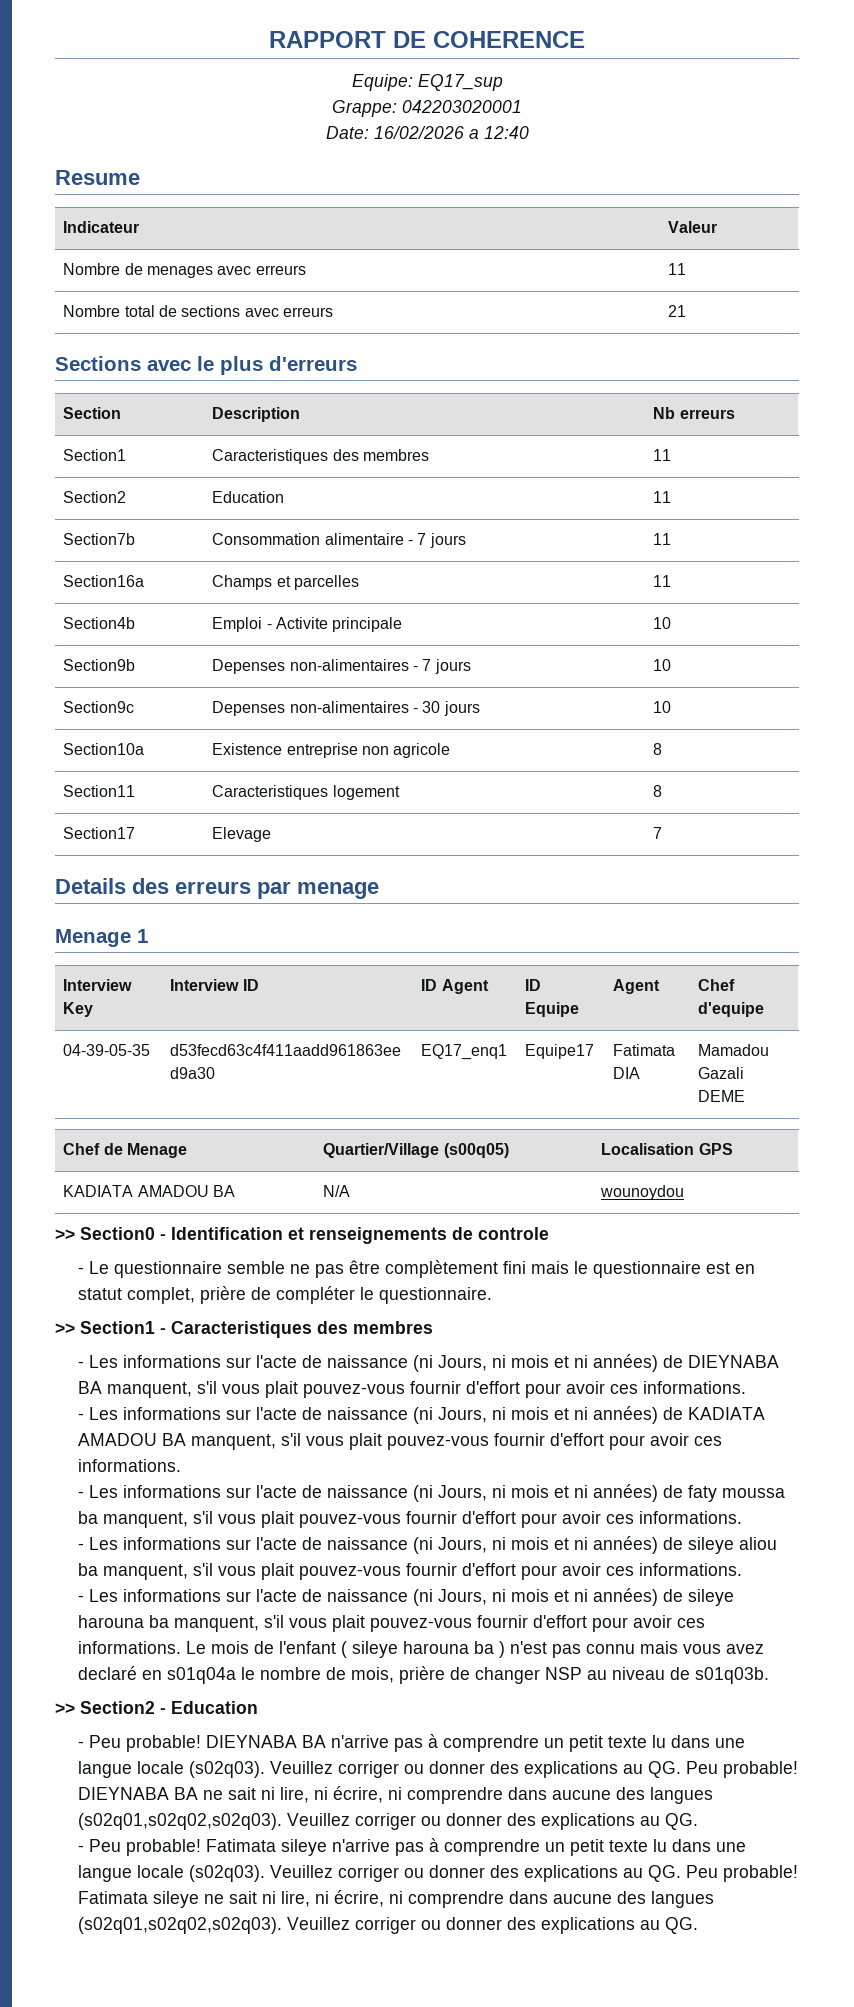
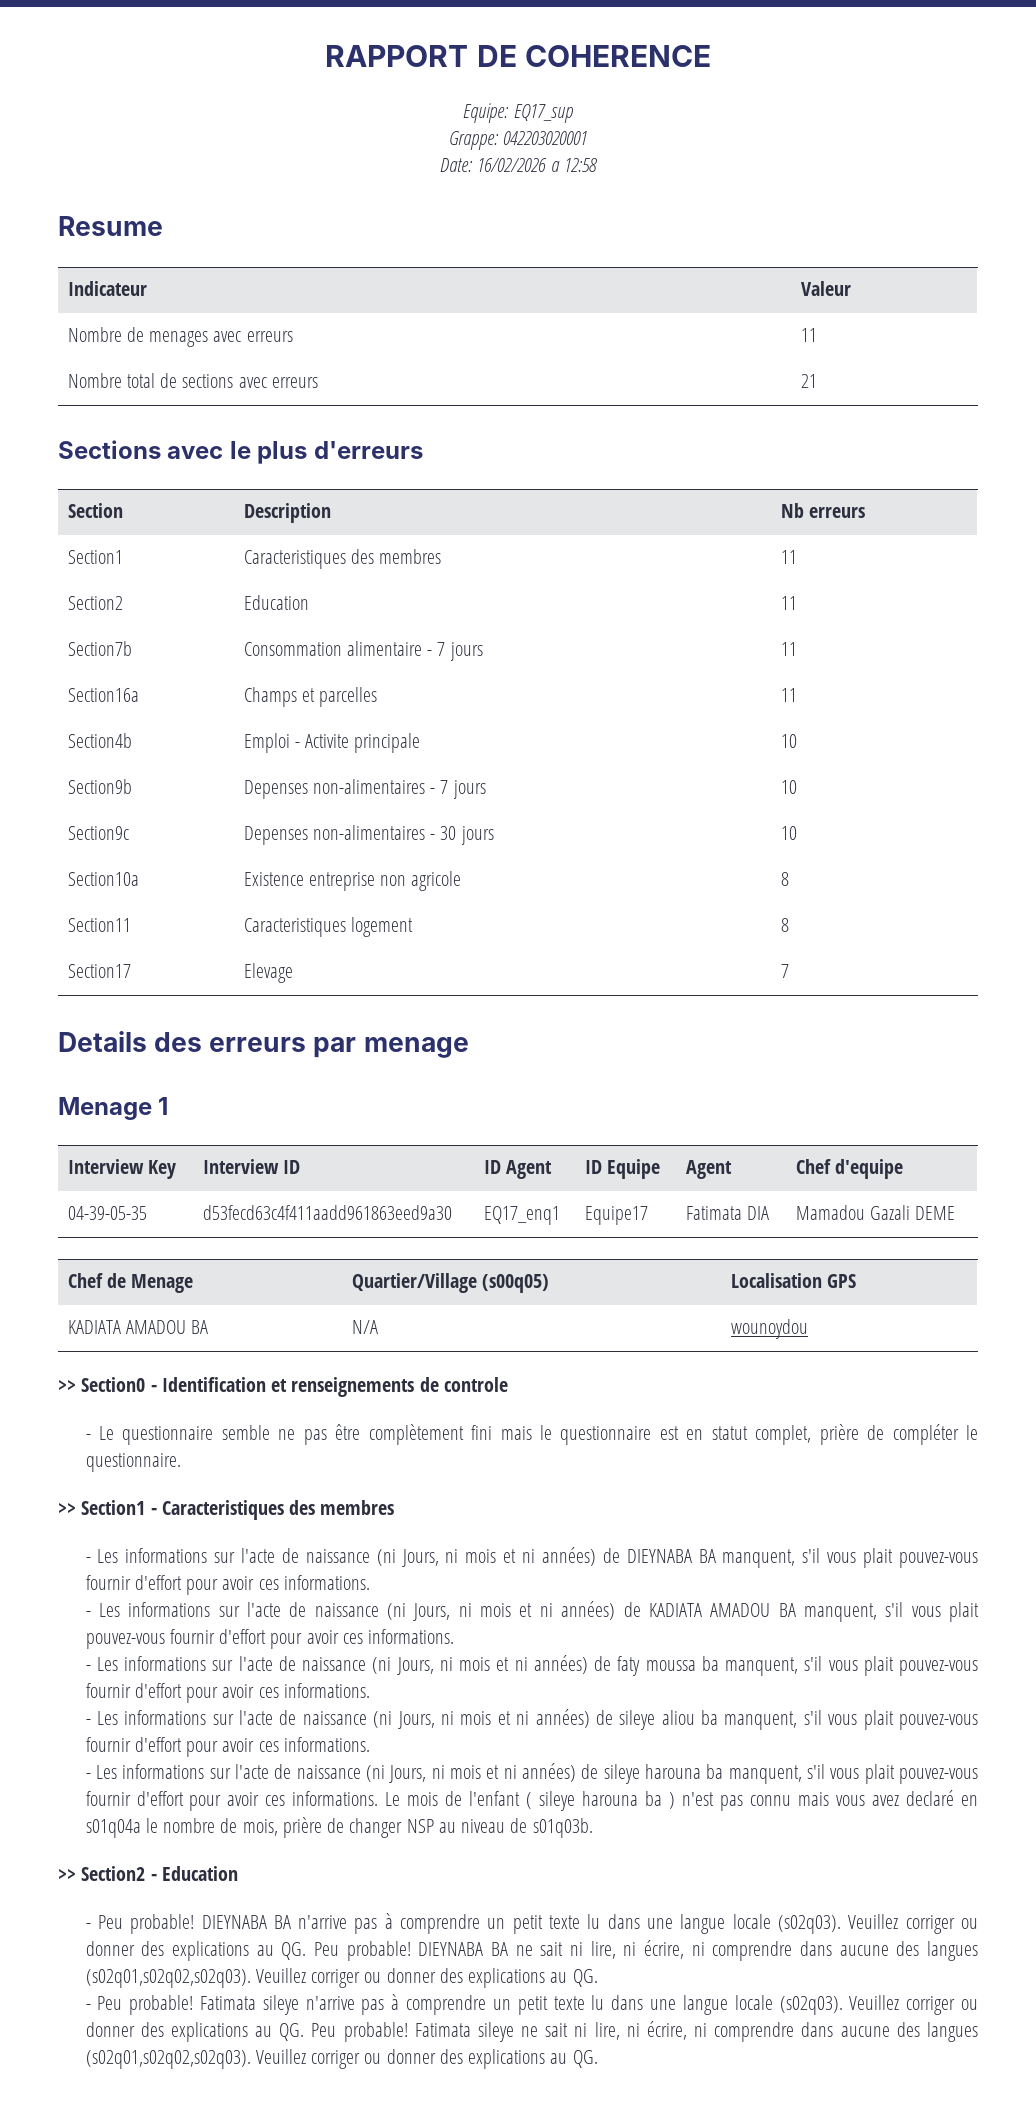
[483,126,529,139] 12:40 -> [563,158,598,172] 12:58

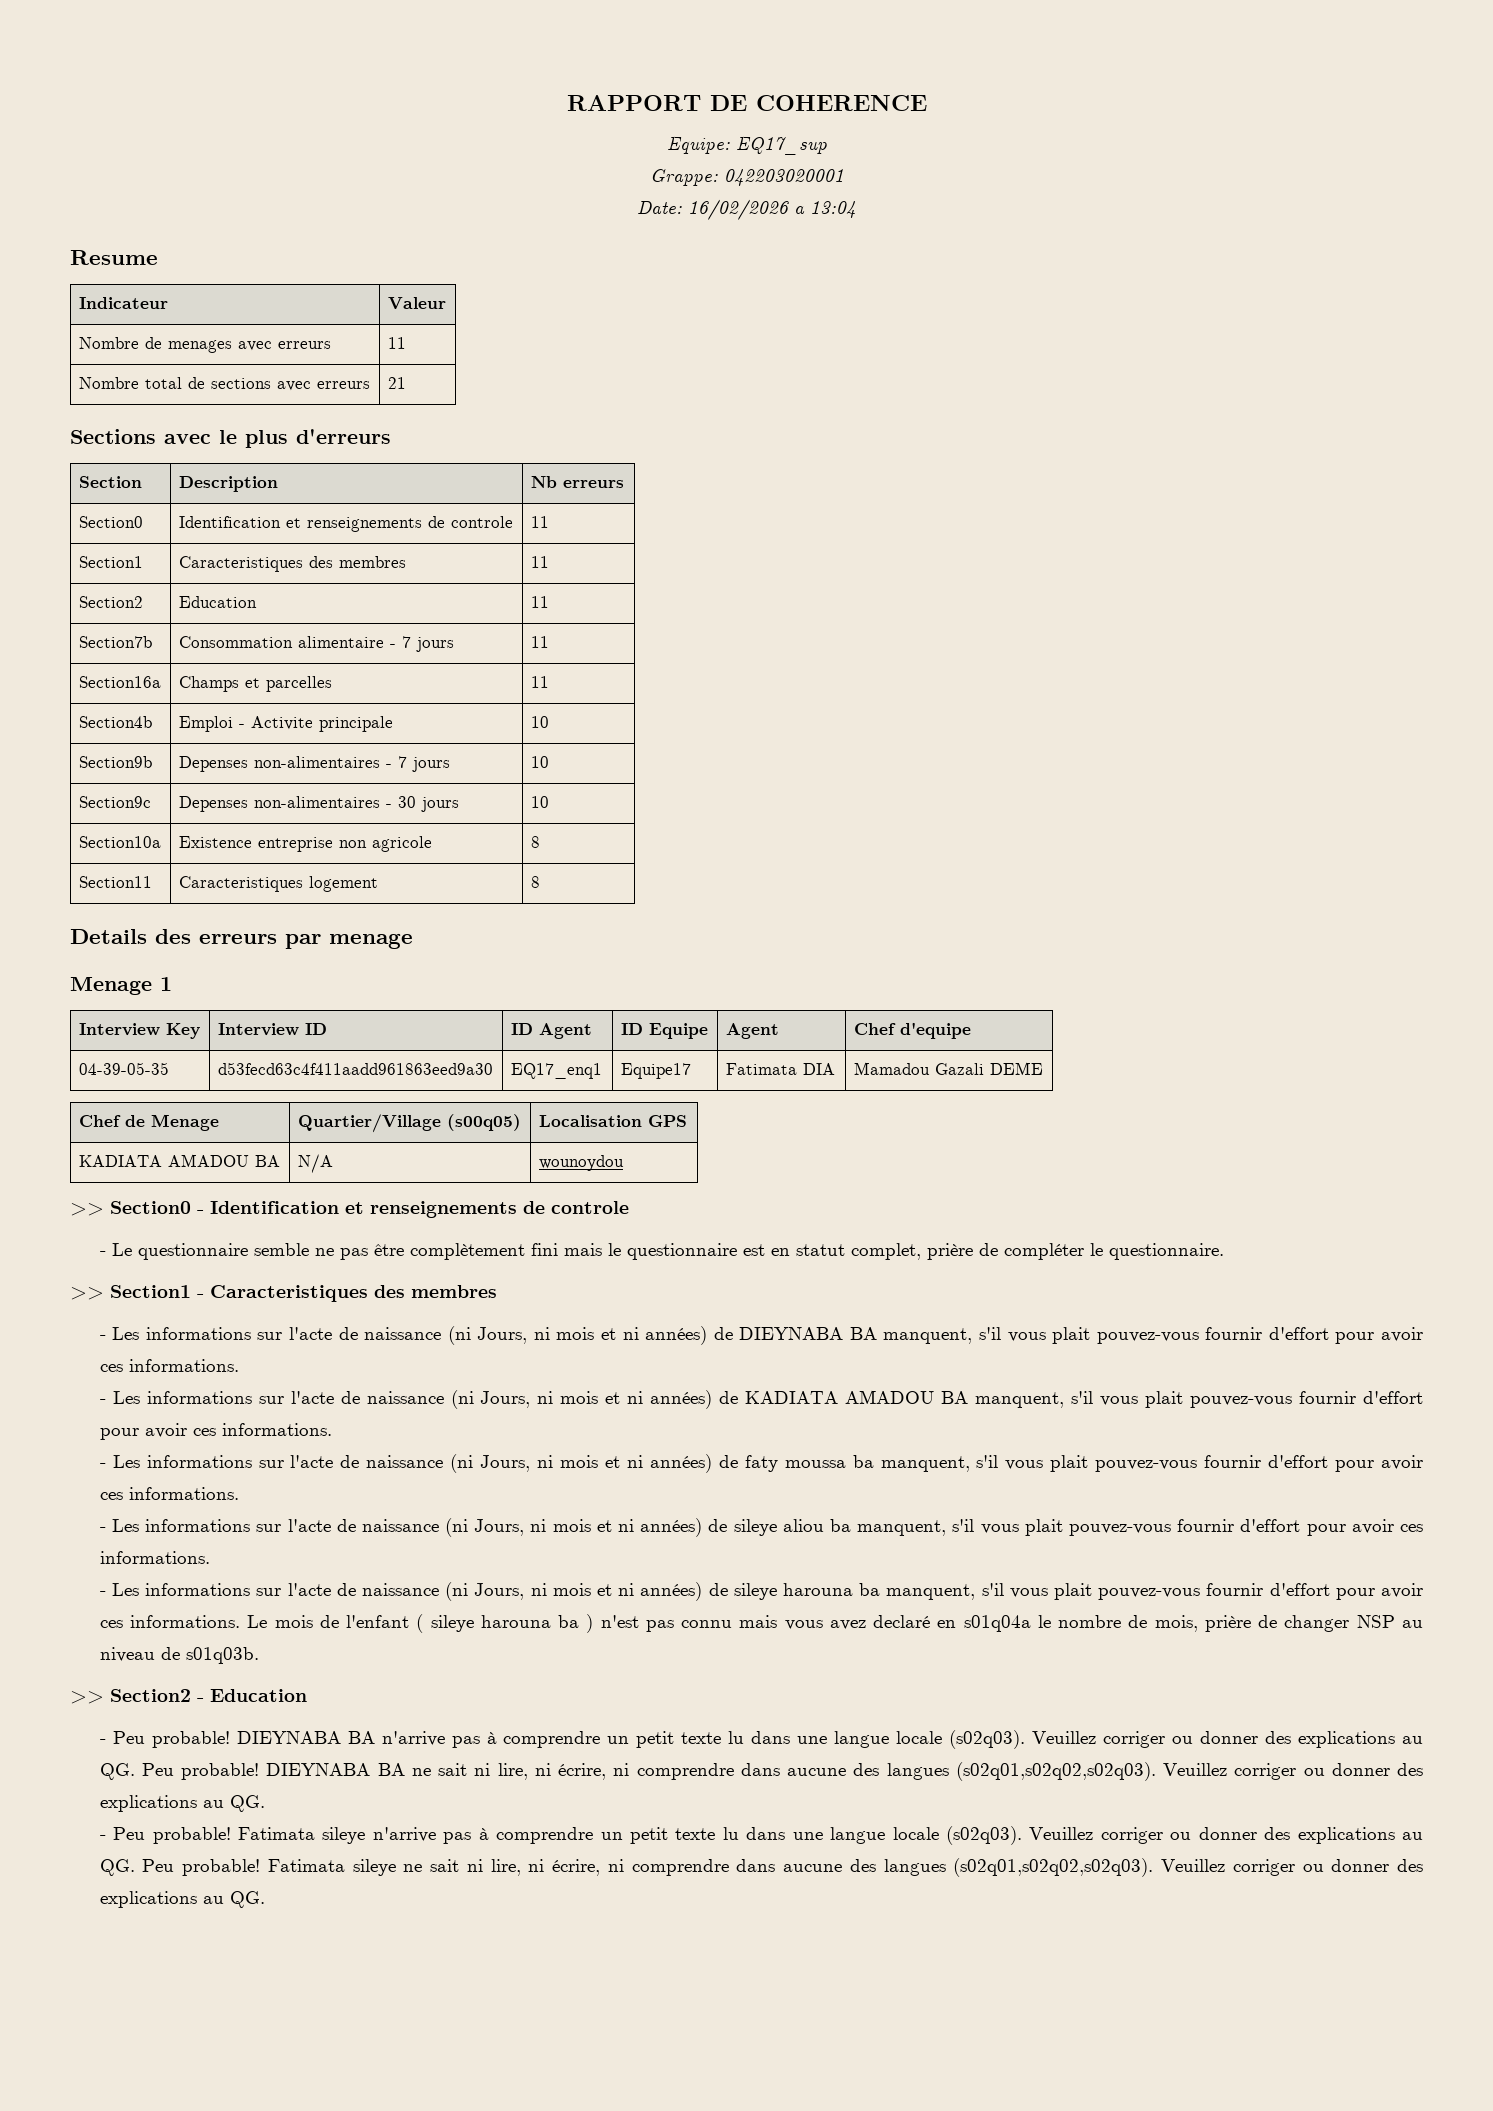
[563,158,598,172] 12:58 -> [810,201,856,218] 13:04
(865, 512) none -> [78,516,143,528] [178,516,513,532] [530,516,549,528] // Section0 | Identification et renseignements de controle | 11
[67,964,131,978] [243,963,293,983] [780,964,789,978] // Section17 | Elevage | 7 -> (540, 882) none

